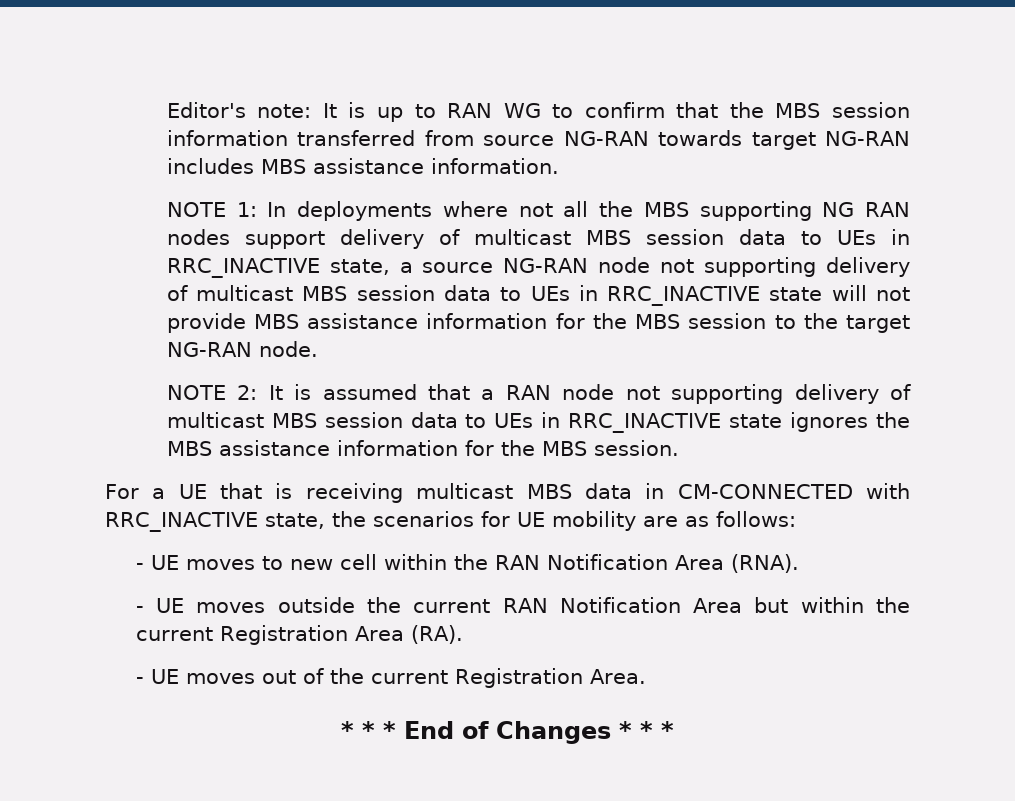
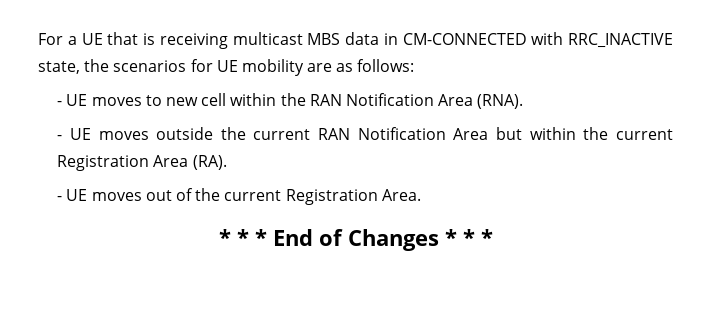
[166,102,910,122] [166,130,911,150] [166,158,559,174] [166,201,911,221] [166,229,910,249] [166,257,911,278] [166,285,910,306] [166,313,910,333] [166,341,318,357] [166,384,911,404] [166,412,910,433] [166,440,679,456] Editor's note: It is up to RAN WG to confirm that the MBS session information transferred from source NG-RAN towards target NG-RAN includes MBS assistance information. // NOTE 1: In deployments where not all the MBS supporting NG RAN nodes support delivery of multicast MBS session data to UEs in RRC_INACTIVE state, a source NG-RAN node not supporting delivery of multicast MBS session data to UEs in RRC_INACTIVE state will not provide MBS assistance information for the MBS session to the target NG-RAN node. // NOTE 2: It is assumed that a RAN node not supporting delivery of multicast MBS session data to UEs in RRC_INACTIVE state ignores the MBS assistance information for the MBS session. // -> (38, 39) none

